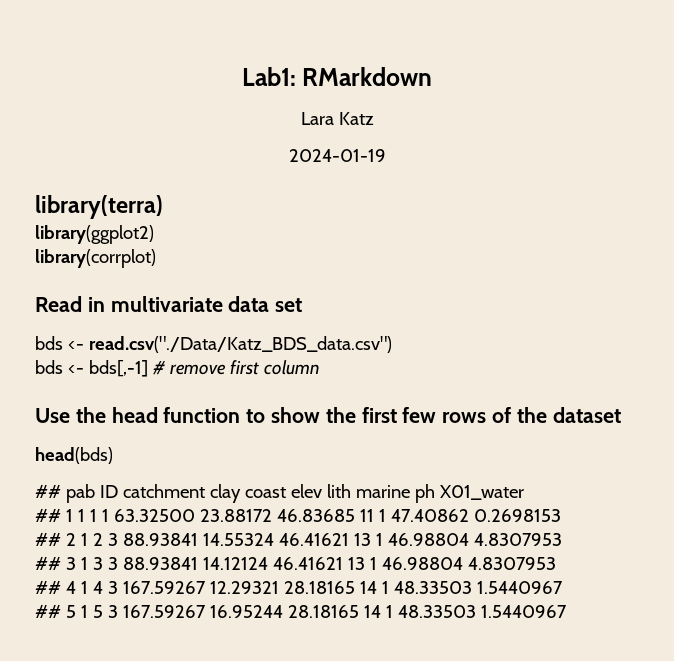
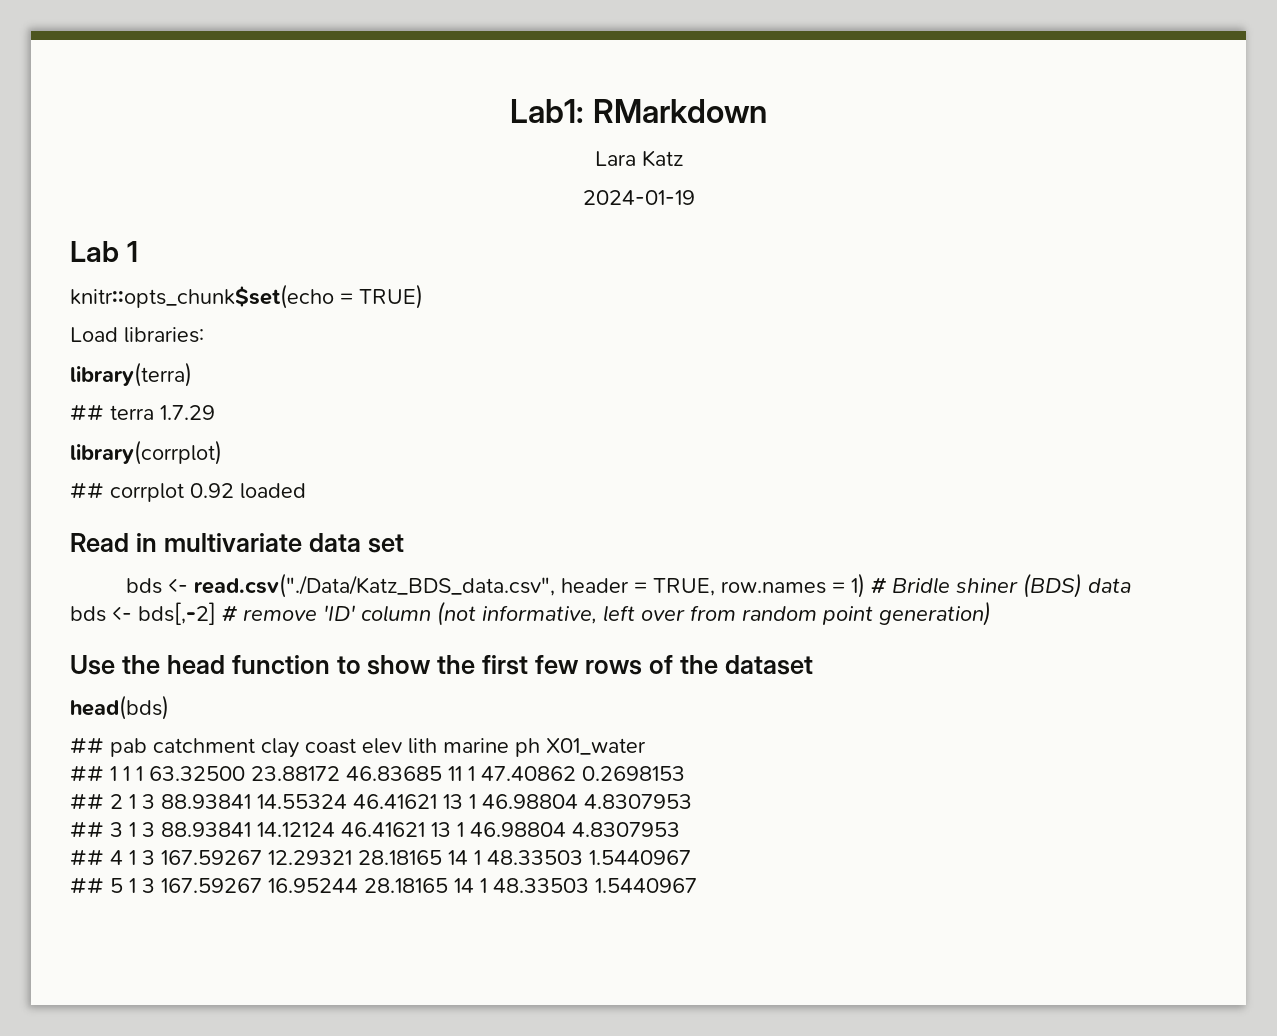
[35,195,163,219] [35,225,154,244] [35,249,156,268] library(terra) // library(ggplot2) // library(corrplot) -> [70,241,138,262] [70,284,423,309] [70,327,204,343] [70,362,192,387] [70,404,215,421] [70,440,222,465] [70,482,306,502] Lab 1 // knitr::opts_chunk$set(echo = TRUE) // Load libraries: // library(terra) // ## terra 1.7.29 // library(corrplot) // ## corrplot 0.92 loaded
[88,336,392,353] [35,360,148,377] read.csv("./Data/Katz_BDS_data.csv") // bds <- bds[,-1] -> [194,573,1132,598] [70,602,216,625] read.csv("./Data/Katz_BDS_data.csv", header = TRUE, row.names = 1) # Bridle shiner (BDS) data // bds <- bds[,-2]
[229,360,259,375] first -> [323,605,356,621] 'ID'
(320, 367) none -> [437,601,991,626] (not informative, left over from random point generation)
[99,485,118,498] ID -> (147, 747) none
[101,509,109,522] 1 -> (143, 773) none
[92,533,103,546] 2 -> (136, 801) none
[107,557,118,570] 3 -> (155, 829) none
[92,581,103,594] 4 -> (136, 857) none
[92,605,103,618] 5 -> (136, 885) none

